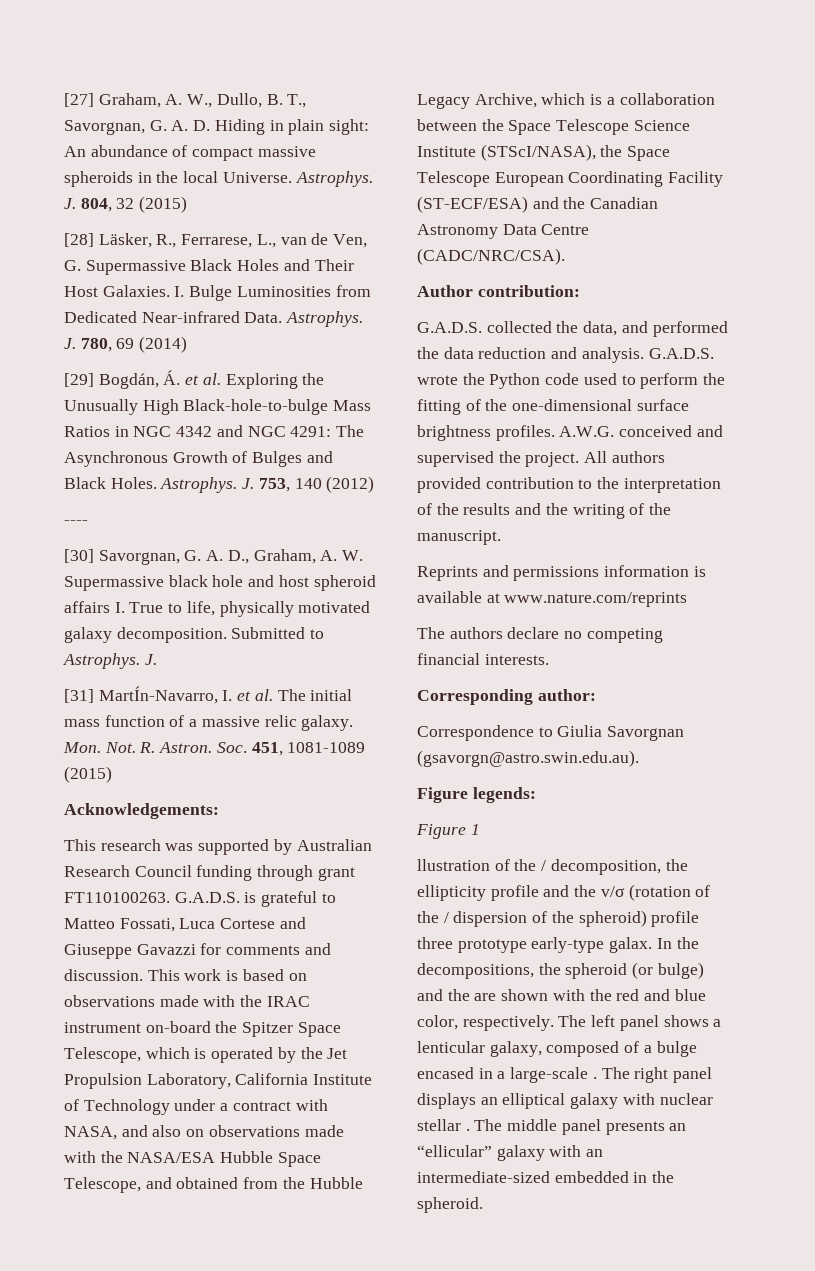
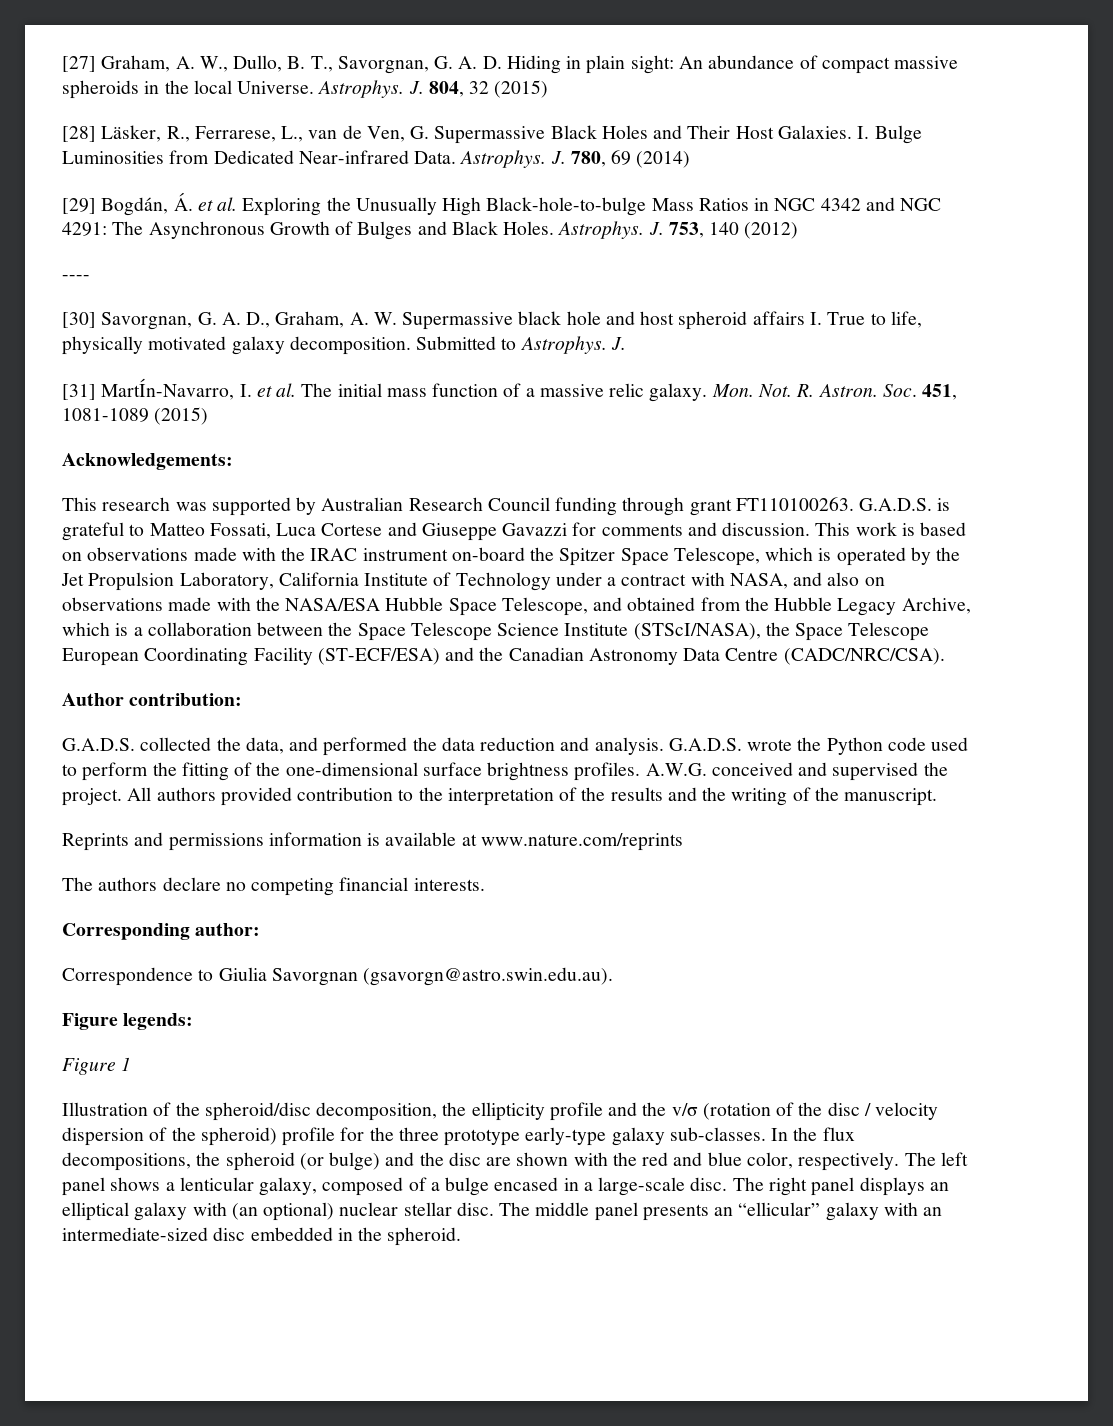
[417,859,547,871] llustration of the / -> [62,1102,311,1121] Illustration of the spheroid/disc
[443,912,449,923] / -> [827,1102,939,1120] disc / velocity
(700, 919) none -> [340,1127,394,1141] for the
[609,937,653,953] galax. -> [611,1127,766,1146] galaxy sub-classes.
(699, 943) none -> [822,1127,855,1141] flux
(470, 995) none -> [448,1152,481,1166] disc
[592,1077,597,1079] . -> [690,1177,728,1191] disc.
(655, 1099) none -> [231,1202,335,1221] (an optional)
[465,1129,470,1131] . -> [456,1202,494,1216] disc.
(550, 1177) none -> [213,1227,246,1241] disc

